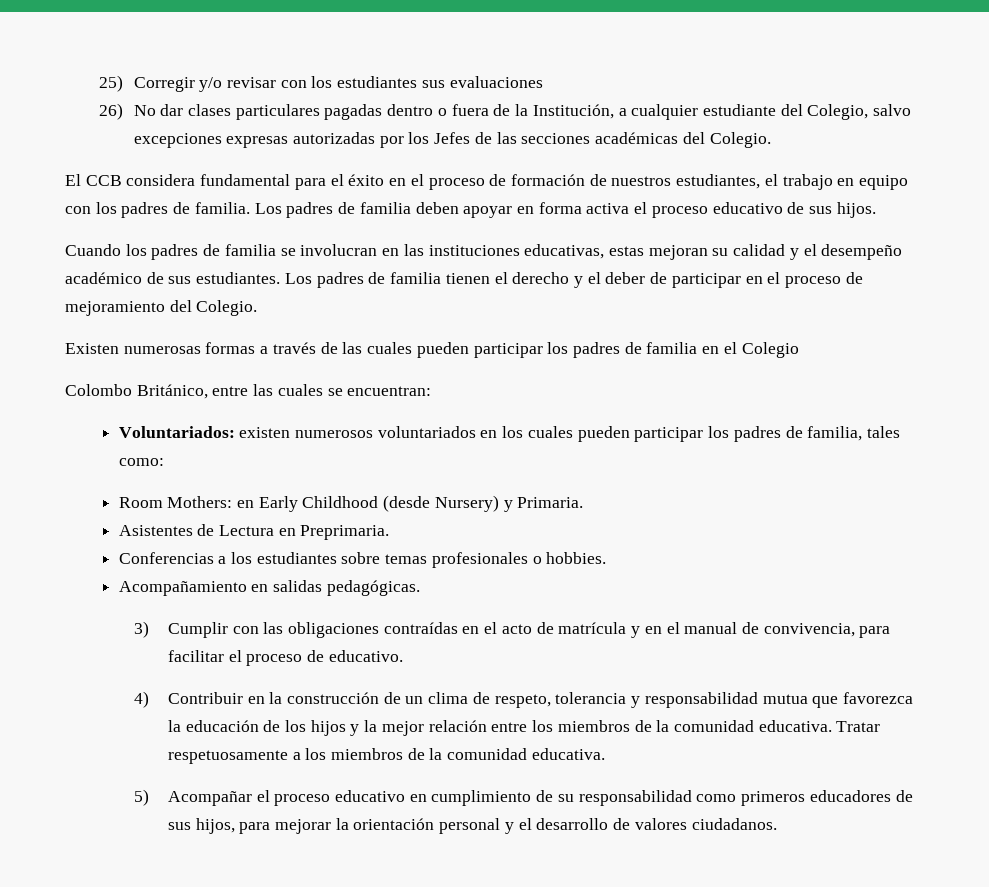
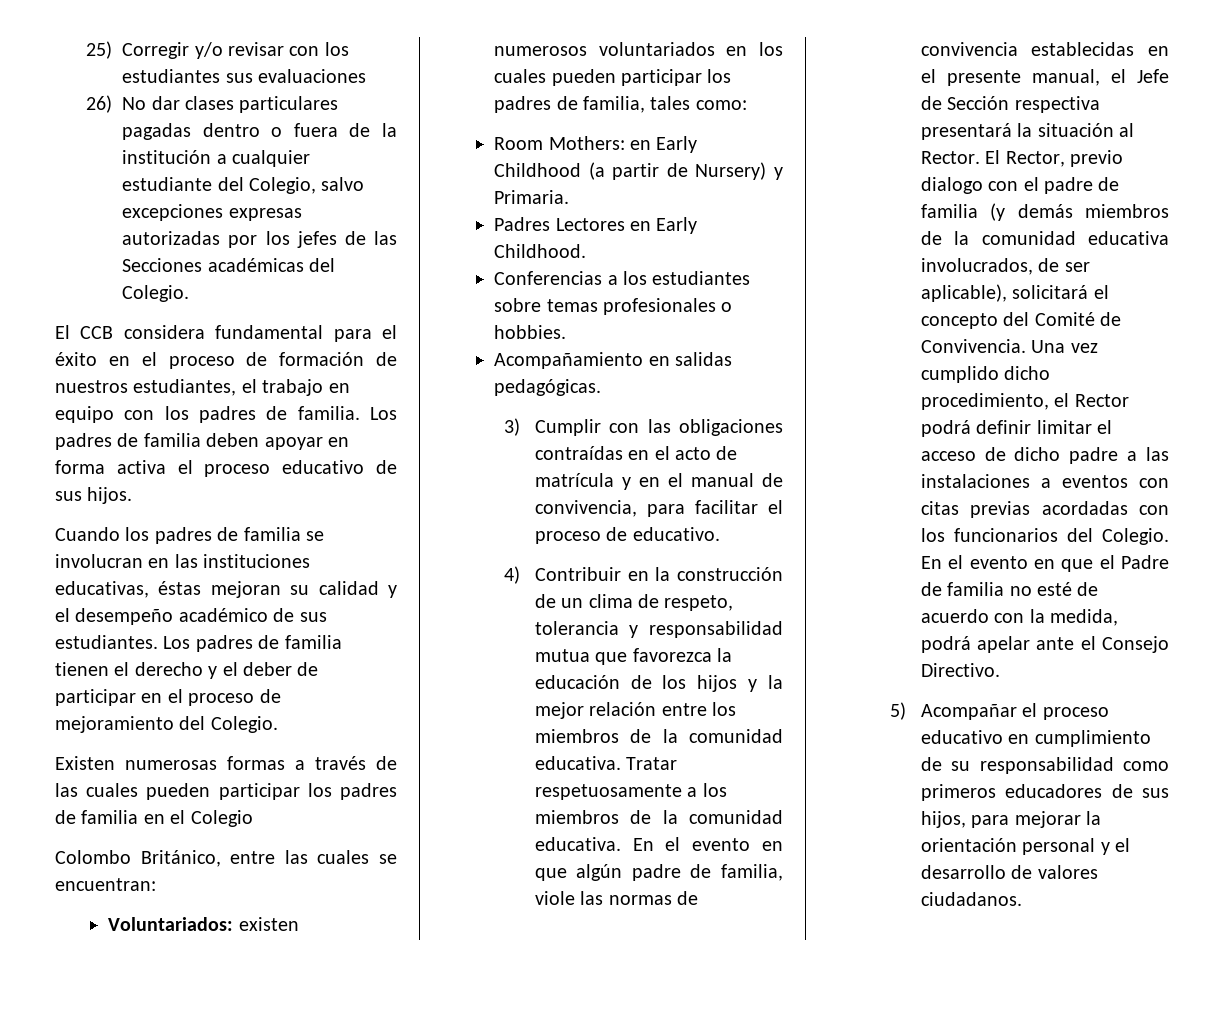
[532,104,614,119] Institución, -> [122,150,212,164] institución
[434,132,591,144] Jefes de las secciones -> [296,231,397,248] [122,258,203,272] jefes de las Secciones
[608,246,644,256] estas -> [158,581,202,595] éstas
[383,495,431,512] (desde -> [588,162,688,180] (a partir de
[118,524,390,540] Asistentes de Lectura en Preprimaria. -> [494,217,698,234] [494,244,587,258] Padres Lectores en Early Childhood.
(605, 754) none -> [632,837,783,851] [534,864,783,881] [534,891,698,905] [920,42,1169,56] [920,69,1169,86] [920,96,1100,113] [920,123,1134,140] [920,150,1123,167] [920,177,1120,194] [920,203,1169,221] [920,231,1169,245] [920,258,1090,275] [920,284,1109,302] [920,312,1121,329] [920,339,1098,353] [920,366,1051,383] [920,393,1129,410] [920,420,1112,437] [920,447,1169,464] [920,474,1169,488] [920,501,1169,518] [920,528,1169,545] [920,555,1169,572] [920,582,1099,596] [920,609,1118,626] [920,636,1169,653] [920,663,1000,677] En el evento en que algún padre de familia, viole las normas de convivencia establecidas en el presente manual, el Jefe de Sección respectiva presentará la situación al Rector. El Rector, previo dialogo con el padre de familia (y demás miembros de la comunidad educativa involucrados, de ser aplicable), solicitará el concepto del Comité de Convivencia. Una vez cumplido dicho procedimiento, el Rector podrá definir limitar el acceso de dicho padre a las instalaciones a eventos con citas previas acordadas con los funcionarios del Colegio. En el evento en que el Padre de familia no esté de acuerdo con la medida, podrá apelar ante el Consejo Directivo.

